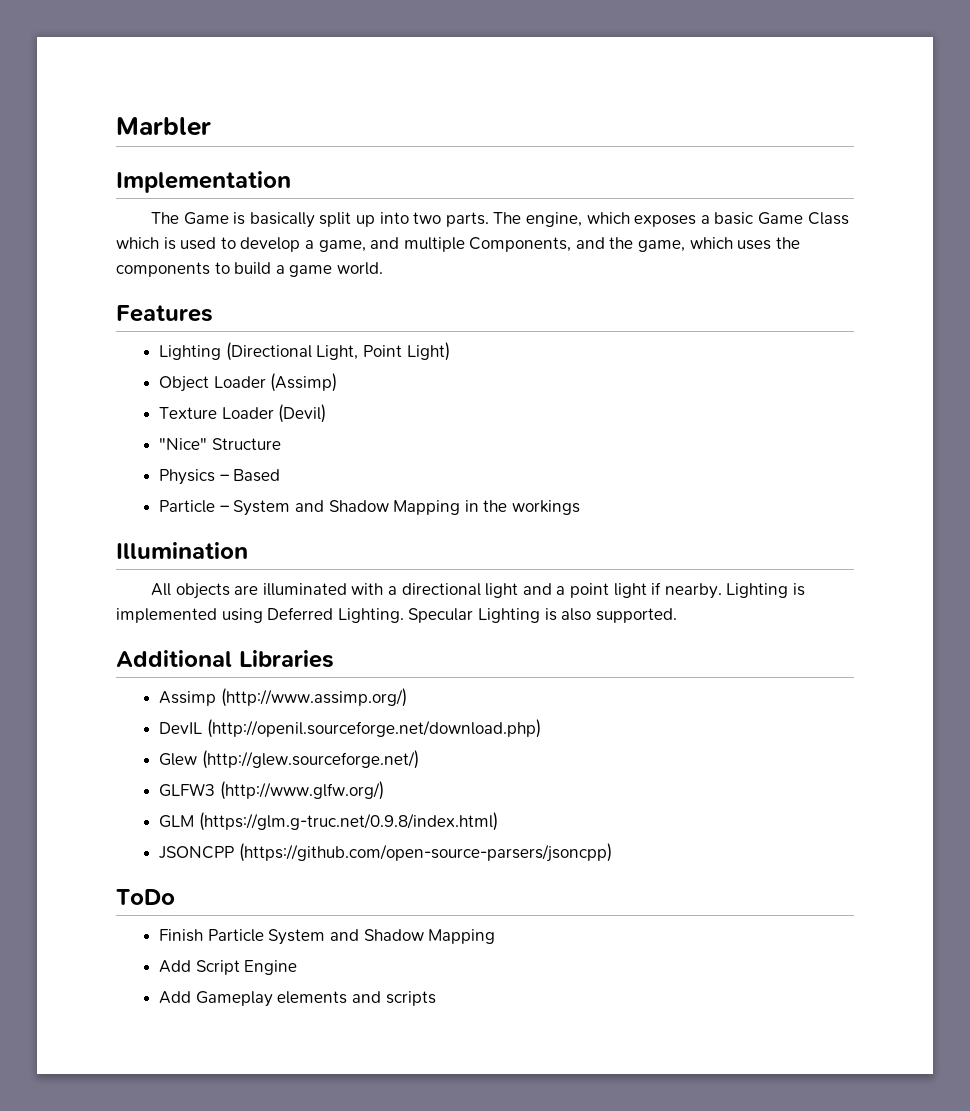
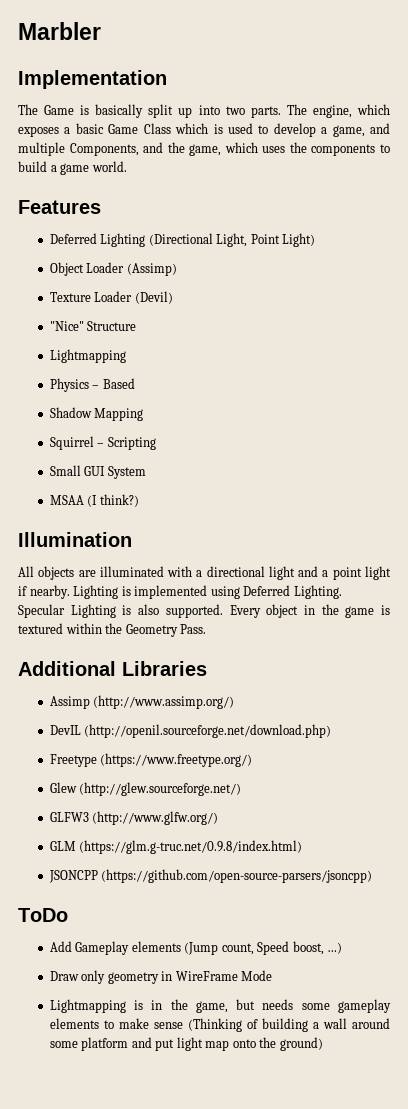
(213, 313) none -> [49,233,97,244] Deferred
(281, 444) none -> [49,349,126,363] // Lightmapping
[159,500,581,516] Particle – System and Shadow Mapping in the workings -> [49,407,144,421] [49,436,156,450] [49,465,146,479] [49,494,139,507] Shadow Mapping // Squirrel – Scripting // Small GUI System // MSAA (I think?)
(677, 615) none -> [229,604,390,618] [18,623,207,637] Every object in the game is textured within the Geometry Pass.
(541, 728) none -> [49,753,253,767] // Freetype (https://www.freetype.org/)
[159,929,496,945] [159,960,298,975] [159,991,436,1007] Finish Particle System and Shadow Mapping // Add Script Engine // Add Gameplay elements and scripts -> [49,941,343,955] [49,970,273,984] [49,999,391,1013] [49,1018,391,1032] [49,1037,323,1051] Add Gameplay elements (Jump count, Speed boost, …) // Draw only geometry in WireFrame Mode // Lightmapping is in the game, but needs some gameplay elements to make sense (Thinking of building a wall around some platform and put light map onto the ground)

